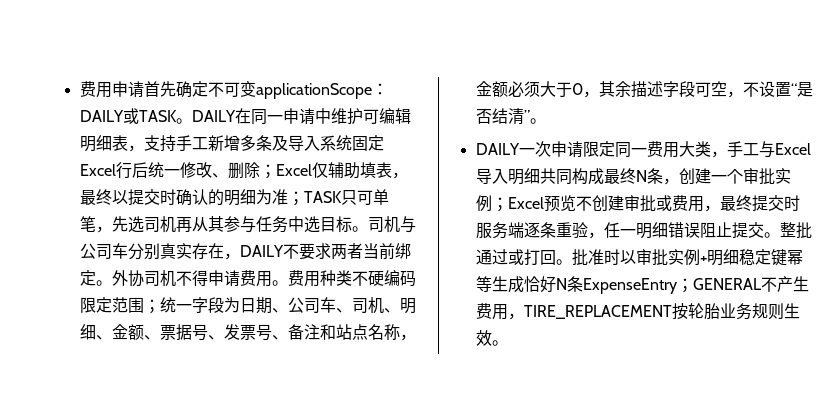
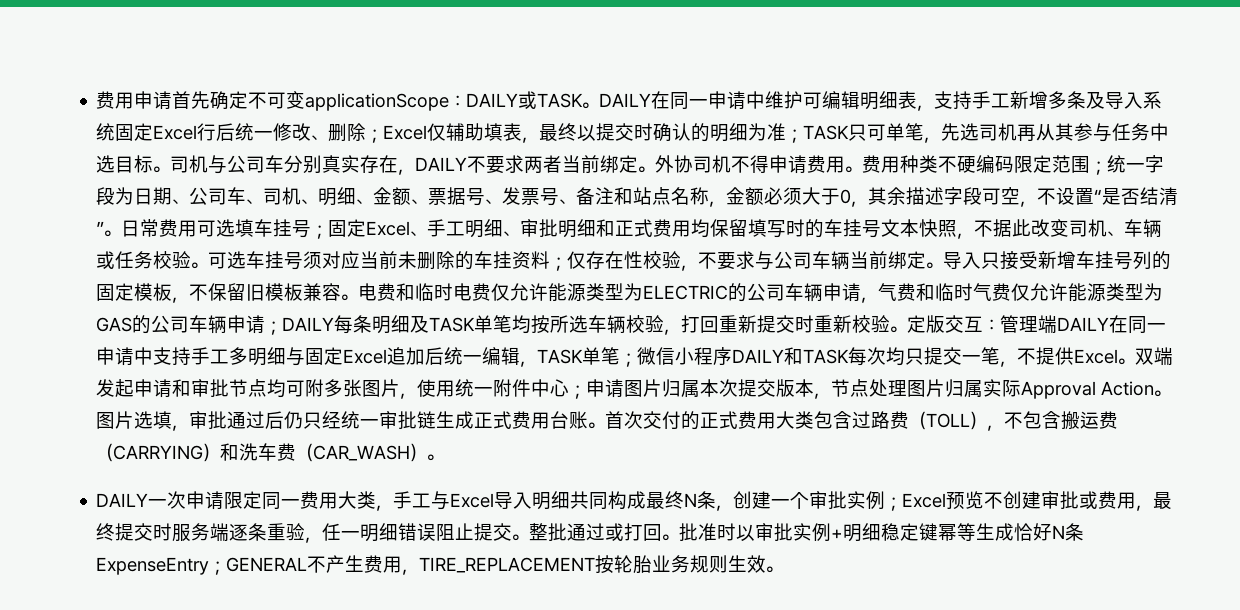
(546, 121) none -> [121,219,1163,239] [96,251,1172,271] [96,283,1164,303] [96,315,1167,335] [96,347,1174,367] [96,379,1172,399] [96,411,1119,431] [96,443,445,462] 日常费用可选填车挂号；固定Excel、手工明细、审批明细和正式费用均保留填写时的车挂号文本快照，不据此改变司机、车辆或任务校验。可选车挂号须对应当前未删除的车挂资料；仅存在性校验，不要求与公司车辆当前绑定。导入只接受新增车挂号列的固定模板，不保留旧模板兼容。电费和临时电费仅允许能源类型为ELECTRIC的公司车辆申请，气费和临时气费仅允许能源类型为GAS的公司车辆申请；DAILY每条明细及TASK单笔均按所选车辆校验，打回重新提交时重新校验。定版交互：管理端DAILY在同一申请中支持手工多明细与固定Excel追加后统一编辑，TASK单笔；微信小程序DAILY和TASK每次均只提交一笔，不提供Excel。双端发起申请和审批节点均可附多张图片，使用统一附件中心；申请图片归属本次提交版本，节点处理图片归属实际Approval Action。图片选填，审批通过后仍只经统一审批链生成正式费用台账。首次交付的正式费用大类包含过路费（TOLL），不包含搬运费（CARRYING）和洗车费（CAR_WASH）。

